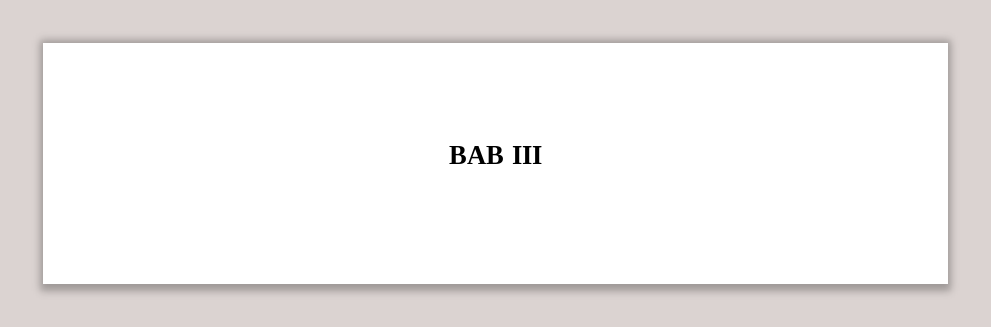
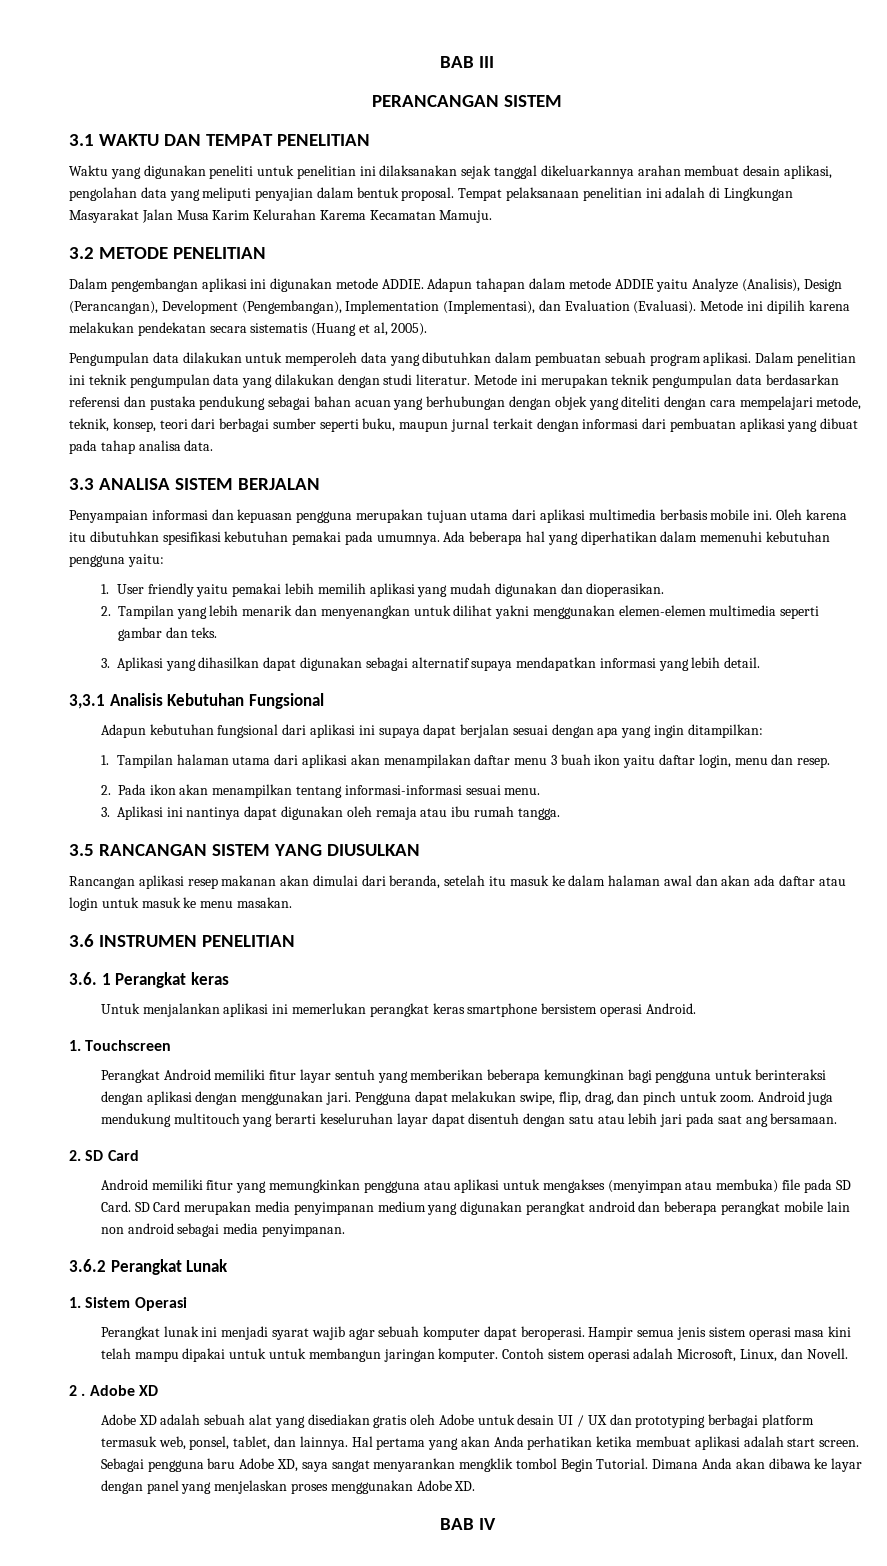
(542, 155) none -> [372,95,562,107] [69,134,370,146] [69,165,832,179] [69,187,793,201] [69,209,493,223] [69,247,266,259] [69,278,842,292] [69,300,850,314] [69,322,428,336] [69,352,856,366] [69,374,839,388] [69,396,862,410] [69,418,859,432] [69,440,214,454] [69,478,320,490] [69,509,847,523] [69,531,830,545] [69,554,164,567] [100,583,665,597] [100,605,820,619] [117,627,218,641] [100,657,761,671] [69,693,324,709] [100,724,763,738] [100,754,831,768] [100,784,541,798] [100,806,560,820] [69,844,420,856] [69,875,846,889] [69,897,292,911] [69,934,295,947] [69,972,229,988] [100,1003,696,1017] [69,1040,172,1051] [100,1069,827,1083] [100,1091,834,1105] [100,1113,838,1127] [69,1150,139,1161] [100,1179,851,1193] [100,1201,850,1215] [100,1223,345,1237] [69,1259,229,1275] [69,1297,187,1311] [100,1326,852,1340] [100,1348,848,1362] [69,1385,158,1396] [100,1414,814,1428] [100,1436,860,1450] [100,1458,863,1472] [100,1480,476,1494] [439,1518,496,1530] // PERANCANGAN SISTEM // 3.1 WAKTU DAN TEMPAT PENELITIAN // Waktu yang digunakan peneliti untuk penelitian ini dilaksanakan sejak tanggal dikeluarkannya arahan membuat desain aplikasi, pengolahan data yang meliputi penyajian dalam bentuk proposal. Tempat pelaksanaan penelitian ini adalah di Lingkungan Masyarakat Jalan Musa Karim Kelurahan Karema Kecamatan Mamuju. // 3.2 METODE PENELITIAN // Dalam pengembangan aplikasi ini digunakan metode ADDIE. Adapun tahapan dalam metode ADDIE yaitu Analyze (Analisis), Design (Perancangan), Development (Pengembangan), Implementation (Implementasi), dan Evaluation (Evaluasi). Metode ini dipilih karena melakukan pendekatan secara sistematis (Huang et al, 2005). // Pengumpulan data dilakukan untuk memperoleh data yang dibutuhkan dalam pembuatan sebuah program aplikasi. Dalam penelitian ini teknik pengumpulan data yang dilakukan dengan studi literatur. Metode ini merupakan teknik pengumpulan data berdasarkan referensi dan pustaka pendukung sebagai bahan acuan yang berhubungan dengan objek yang diteliti dengan cara mempelajari metode, teknik, konsep, teori dari berbagai sumber seperti buku, maupun jurnal terkait dengan informasi dari pembuatan aplikasi yang dibuat pada tahap analisa data. // 3.3 ANALISA SISTEM BERJALAN // Penyampaian informasi dan kepuasan pengguna merupakan tujuan utama dari aplikasi multimedia berbasis mobile ini. Oleh karena itu dibutuhkan spesifikasi kebutuhan pemakai pada umumnya. Ada beberapa hal yang diperhatikan dalam memenuhi kebutuhan pengguna yaitu: // 1. User friendly yaitu pemakai lebih memilih aplikasi yang mudah digunakan dan dioperasikan. // 2. Tampilan yang lebih menarik dan menyenangkan untuk dilihat yakni menggunakan elemen-elemen multimedia seperti gambar dan teks. // 3. Aplikasi yang dihasilkan dapat digunakan sebagai alternatif supaya mendapatkan informasi yang lebih detail. // 3,3.1 Analisis Kebutuhan Fungsional // Adapun kebutuhan fungsional dari aplikasi ini supaya dapat berjalan sesuai dengan apa yang ingin ditampilkan: // 1. Tampilan halaman utama dari aplikasi akan menampilakan daftar menu 3 buah ikon yaitu daftar login, menu dan resep. // 2. Pada ikon akan menampilkan tentang informasi-informasi sesuai menu. // 3. Aplikasi ini nantinya dapat digunakan oleh remaja atau ibu rumah tangga. // 3.5 RANCANGAN SISTEM YANG DIUSULKAN // Rancangan aplikasi resep makanan akan dimulai dari beranda, setelah itu masuk ke dalam halaman awal dan akan ada daftar atau login untuk masuk ke menu masakan. // 3.6 INSTRUMEN PENELITIAN // 3.6. 1 Perangkat keras // Untuk menjalankan aplikasi ini memerlukan perangkat keras smartphone bersistem operasi Android. // 1. Touchscreen // Perangkat Android memiliki fitur layar sentuh yang memberikan beberapa kemungkinan bagi pengguna untuk berinteraksi dengan aplikasi dengan menggunakan jari. Pengguna dapat melakukan swipe, flip, drag, dan pinch untuk zoom. Android juga mendukung multitouch yang berarti keseluruhan layar dapat disentuh dengan satu atau lebih jari pada saat ang bersamaan. // 2. SD Card // Android memiliki fitur yang memungkinkan pengguna atau aplikasi untuk mengakses (menyimpan atau membuka) file pada SD Card. SD Card merupakan media penyimpanan medium yang digunakan perangkat android dan beberapa perangkat mobile lain non android sebagai media penyimpanan. // 3.6.2 Perangkat Lunak // 1. Sistem Operasi // Perangkat lunak ini menjadi syarat wajib agar sebuah komputer dapat beroperasi. Hampir semua jenis sistem operasi masa kini telah mampu dipakai untuk untuk membangun jaringan komputer. Contoh sistem operasi adalah Microsoft, Linux, dan Novell. // 2 . Adobe XD // Adobe XD adalah sebuah alat yang disediakan gratis oleh Adobe untuk desain UI / UX dan prototyping berbagai platform termasuk web, ponsel, tablet, dan lainnya. Hal pertama yang akan Anda perhatikan ketika membuat aplikasi adalah start screen. Sebagai pengguna baru Adobe XD, saya sangat menyarankan mengklik tombol Begin Tutorial. Dimana Anda akan dibawa ke layar dengan panel yang menjelaskan proses menggunakan Adobe XD. // BAB IV

